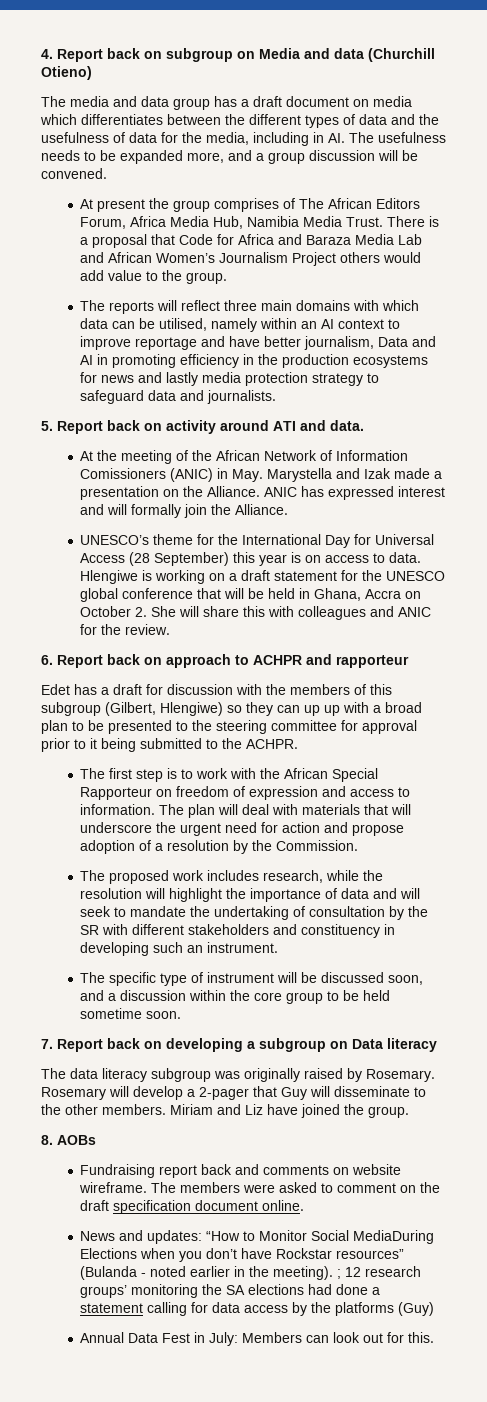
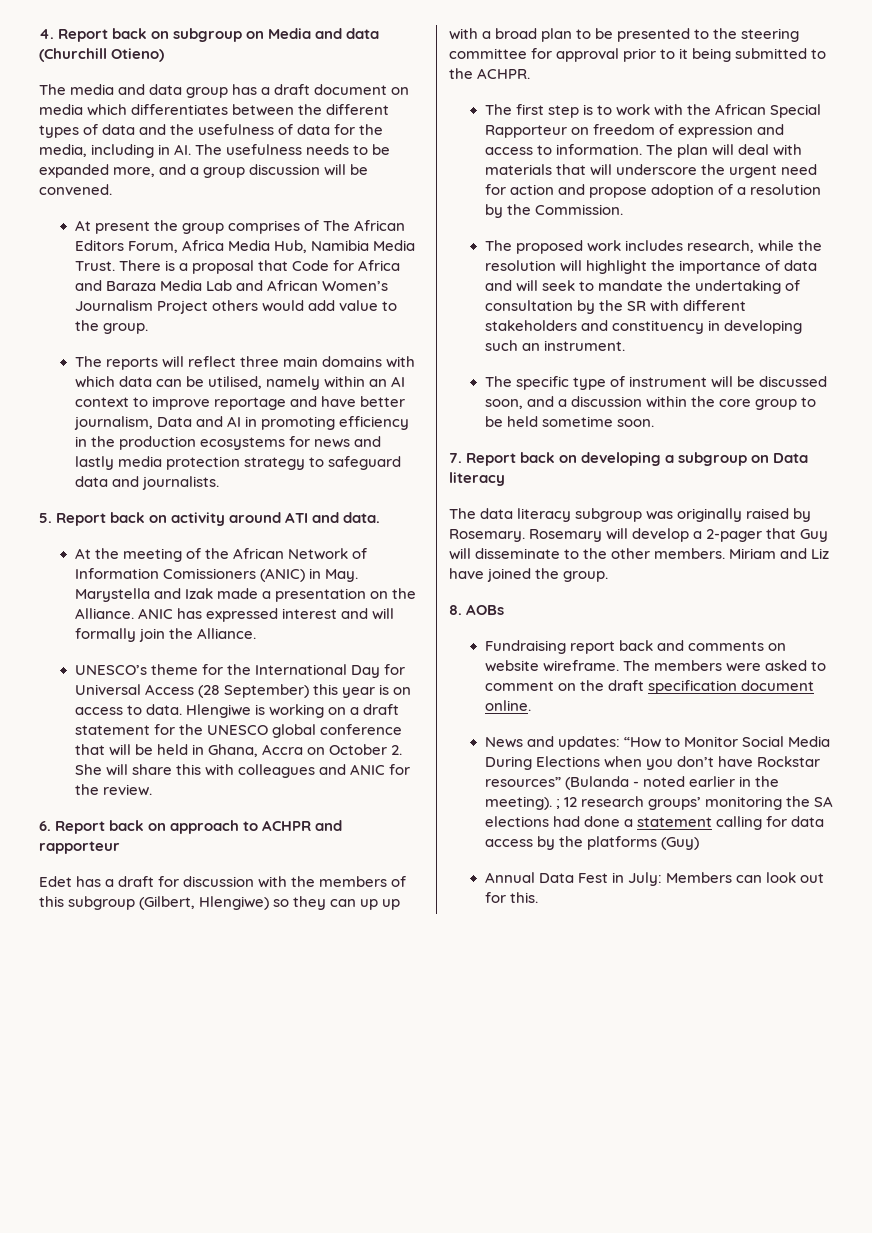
[353,1230,435,1244] MediaDuring -> [787,736,830,747] [484,756,532,770] Media During

